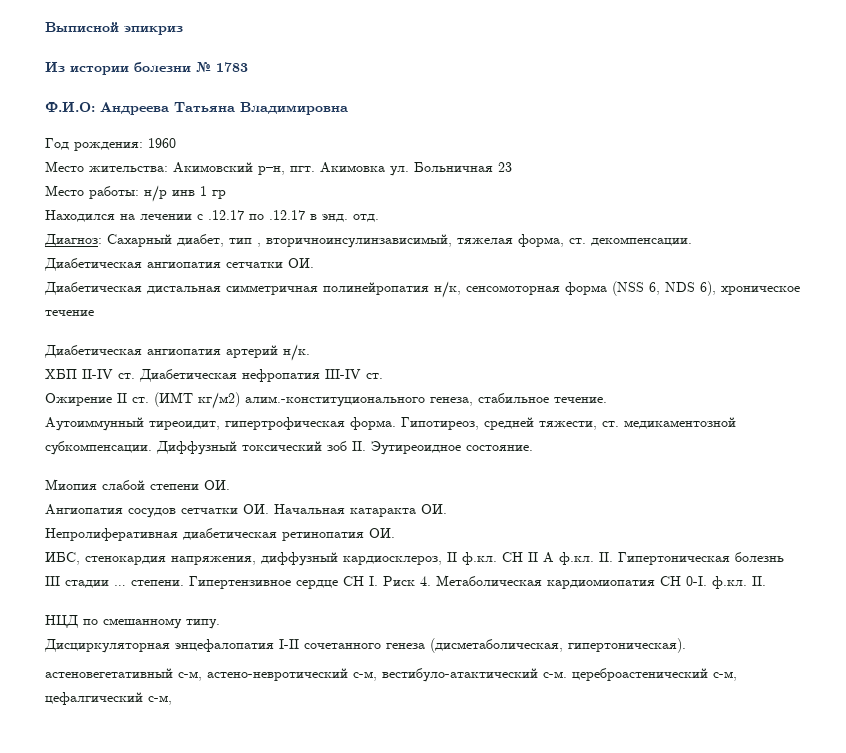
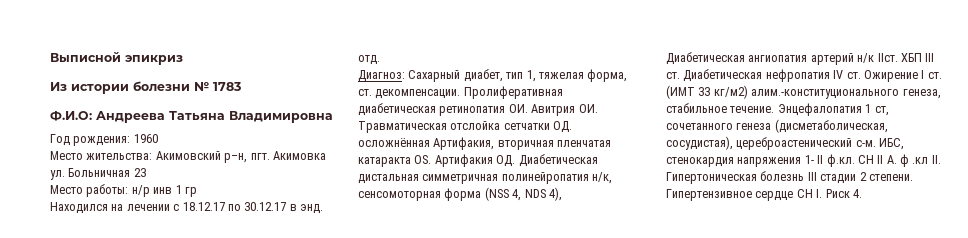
[208,210,305,220] .12.17 по .12.17 -> [182,202,287,211] 18.12.17 по 30.12.17
[257,234,452,248] , вторичноинсулинзависимый, -> [526,70,536,82] 1,
[44,258,314,271] // Диабетическая ангиопатия сетчатки ОИ. // -> [463,86,563,99] [358,103,598,116] [358,121,573,133] [358,137,612,150] [358,154,516,167] Пролиферативная диабетическая ретинопатия ОИ. Авитрия ОИ. Травматическая отслойка сетчатки ОД. осложнённая Артифакия, вторичная пленчатая катаракта OS. Артифакия ОД.
[649,281,800,296] [45,310,94,316] [44,344,310,361] [45,369,113,379] 6, NDS 6), хроническое течение // Диабетическая ангиопатия артерий н/к. // ХБП II-IV -> [512,187,562,201] [666,52,935,65] 4, NDS 4), Диабетическая ангиопатия артерий н/к IIcт. ХБП III
[325,369,383,379] [45,393,127,406] III-IV ст. // Ожирение II -> [833,70,925,82] IV ст. Ожирение I
(193, 399) none -> [698,87,711,96] 33
[45,417,736,431] [45,441,533,455] [45,479,230,491] [45,504,447,518] [45,528,395,541] [45,552,442,566] // Аутоиммунный тиреоидит, гипертрофическая форма. Гипотиреоз, средней тяжести, ст. медикаментозной субкомпенсации. Диффузный токсический зоб II. Эутиреоидное состояние. // Миопия слабой степени ОИ. // Ангиопатия сосудов сетчатки ОИ. Начальная катаракта ОИ. // Непролиферативная диабетическая ретинопатия ОИ. // ИБС, стенокардия напряжения, диффузный кардиосклероз, -> [777,103,889,116] [666,119,888,133] [666,136,905,150] [666,155,814,167] Энцефалопатия 1 ст, сочетанного генеза (дисметаболическая, сосудистая), цереброастенический с-м. ИБС, стенокардия напряжения 1-
[543,552,594,565] А ф.кл. -> [886,154,929,167] А. ф .кл
[114,585,126,586] … -> [859,172,867,181] 2
[436,575,766,589] [45,615,220,629] [44,638,686,653] [45,668,737,682] [45,692,172,705] Метаболическая кардиомиопатия СН 0-I. ф.кл. II. // НЦД по смешанному типу. // Дисциркуляторная энцефалопатия I-II сочетанного генеза (дисметаболическая, гипертоническая). // астеновегетативный с-м, астено-невротический с-м, вестибуло-атактический с-м. цереброастенический с-м, цефалгический с-м, -> (862, 193) none

